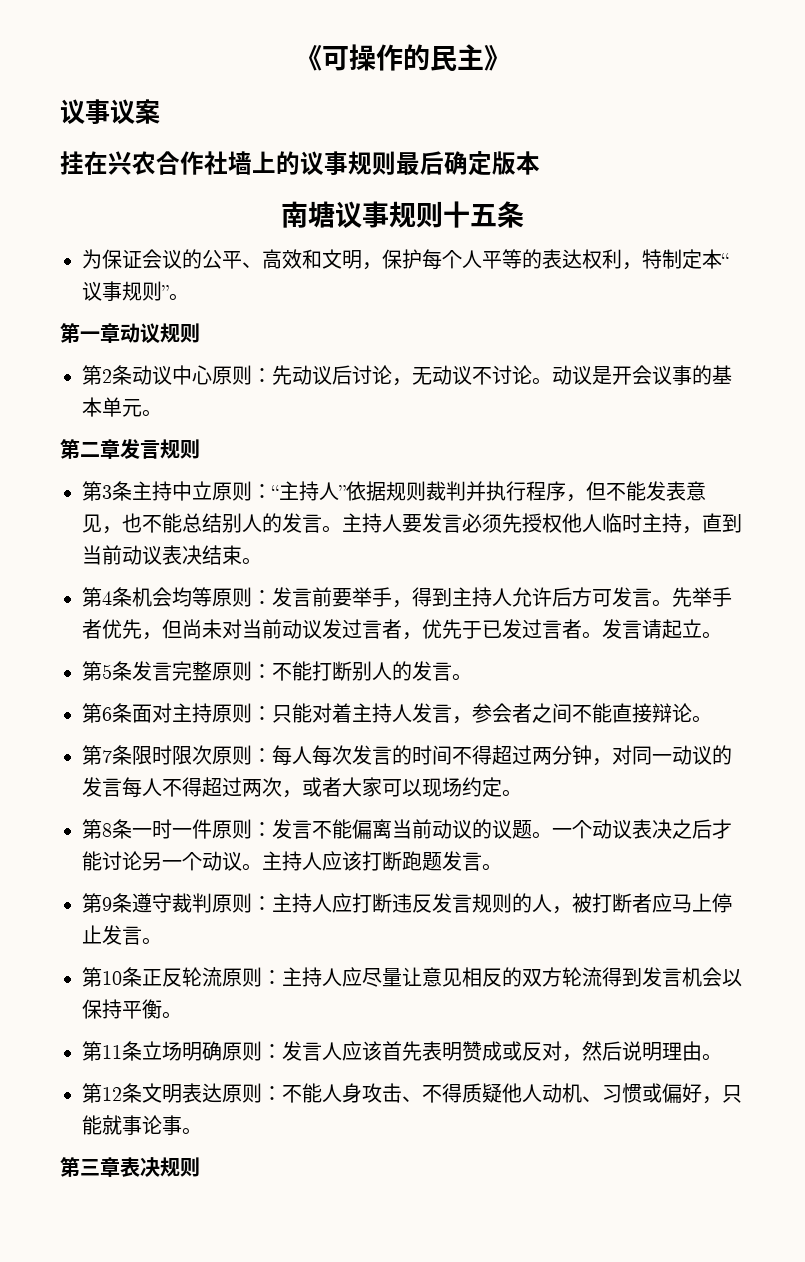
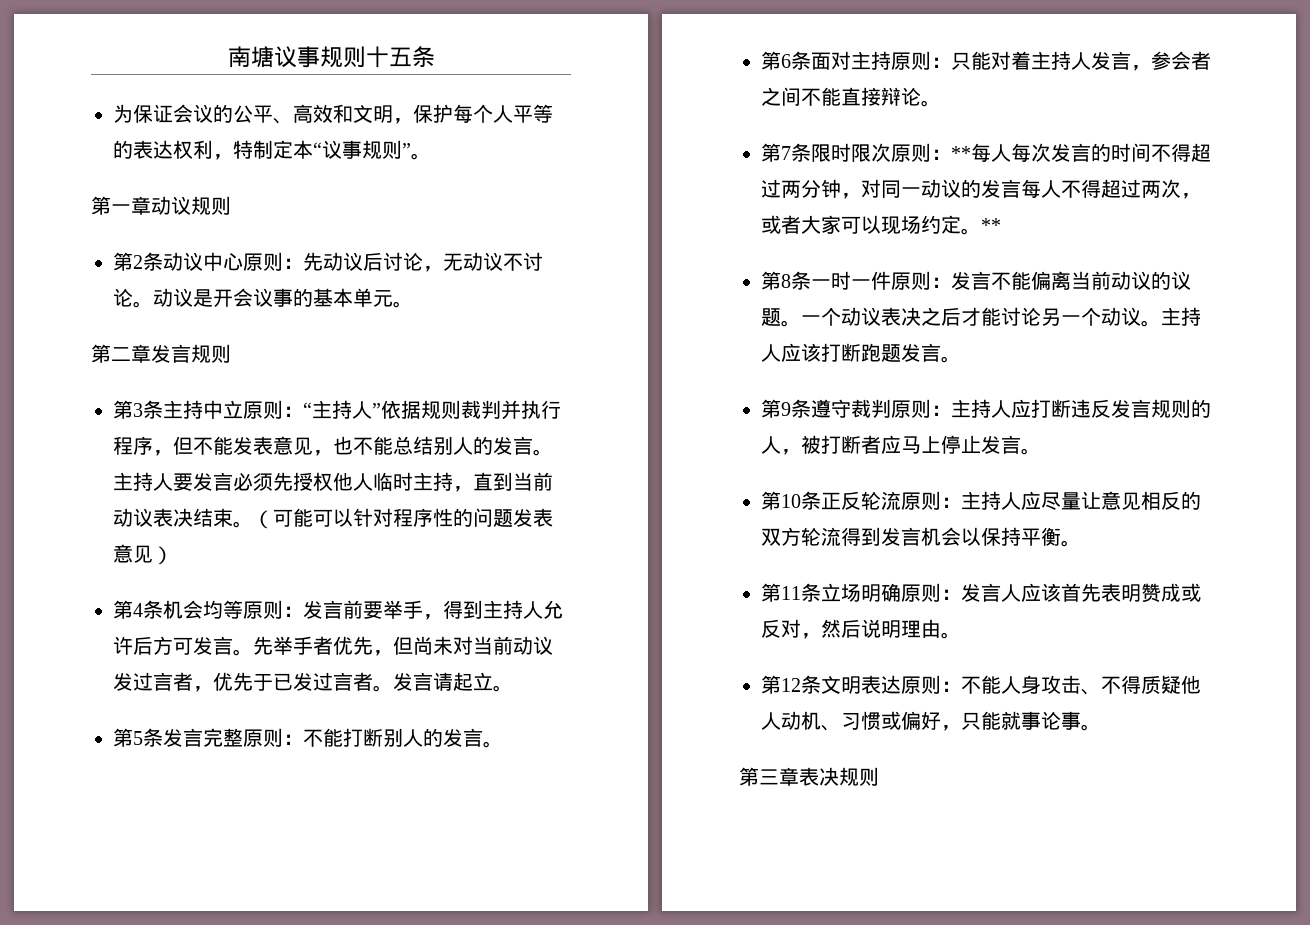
[294,44,511,71] [60,99,160,125] [60,151,540,176] 《可操作的民主》 // 议事议案 // 挂在兴农合作社墙上的议事规则最后确定版本 // -> (227, 57) none
(262, 561) none -> [253,508,553,529] [113,544,173,565] （可能可以针对程序性的问题发表意见）
(272, 755) none -> [951,146,971,160] **
(522, 793) none -> [981,218,1001,232] **

